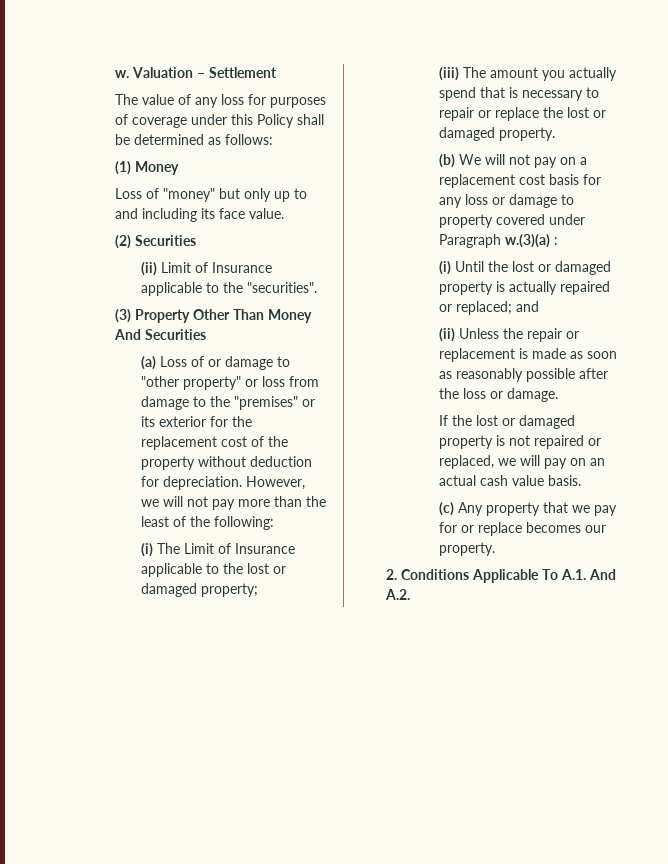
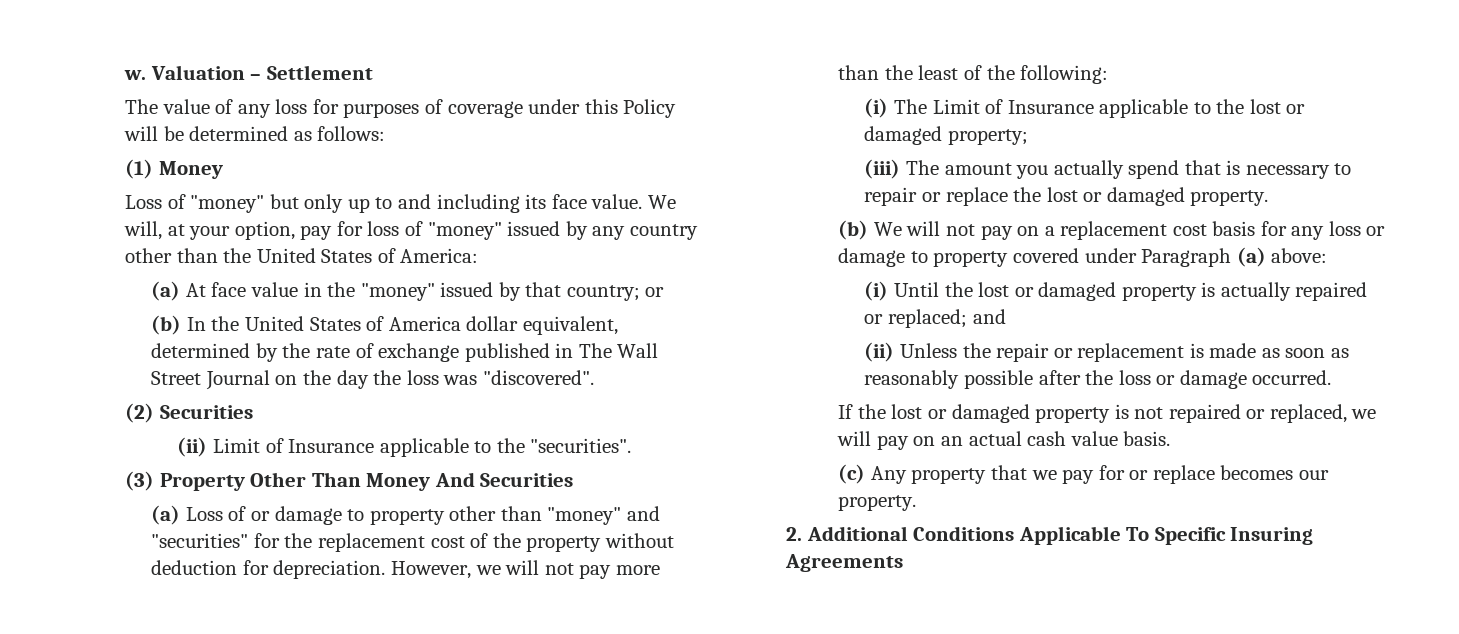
[296,114,324,125] shall -> [124,126,159,141] will
(284, 213) none -> [647,195,676,209] [124,221,698,240] [125,248,479,263] [151,281,665,301] [151,315,618,335] [151,343,659,362] [151,370,594,390] We will, at your option, pay for loss of "money" issued by any country other than the United States of America: // (a) At face value in the "money" issued by that country; or // (b) In the United States of America dollar equivalent, determined by the rate of exchange published in The Wall Street Journal on the day the loss was "discovered".
[140,376,319,390] [140,396,315,410] [140,416,206,427] "other property" or loss from damage to the "premises" or its exterior -> [369,506,660,525] [151,533,249,548] property other than "money" and "securities"
[504,234,558,248] w.(3)(a) : -> [1236,247,1328,267] (a) above:
[507,388,559,402] damage. -> [1179,370,1332,389] damage occurred.
(398, 574) none -> [806,526,908,541] Additional
[561,569,617,580] [385,589,411,600] A.1. And A.2. -> [1154,527,1314,545] [785,554,904,572] Specific Insuring Agreements

